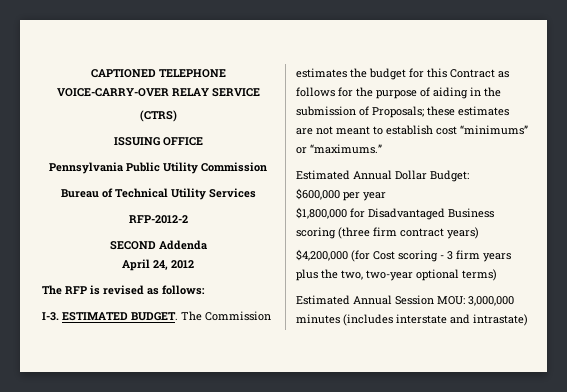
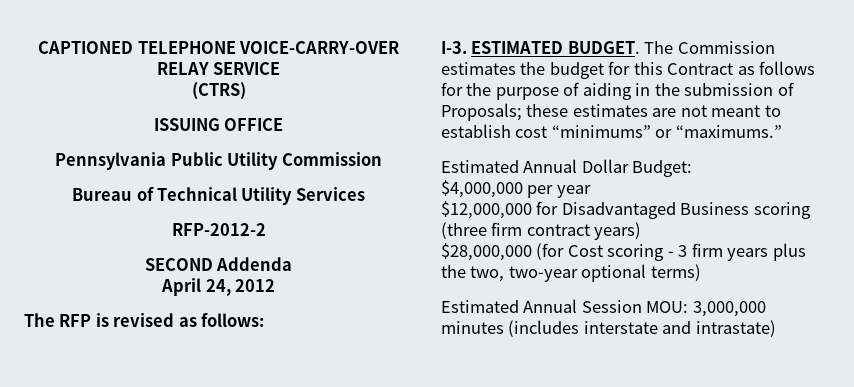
[296,188,340,200] $600,000 -> [441,180,523,198] $4,000,000
[296,207,347,219] $1,800,000 -> [441,201,532,219] $12,000,000
[296,249,348,261] $4,200,000 -> [441,243,532,261] $28,000,000

